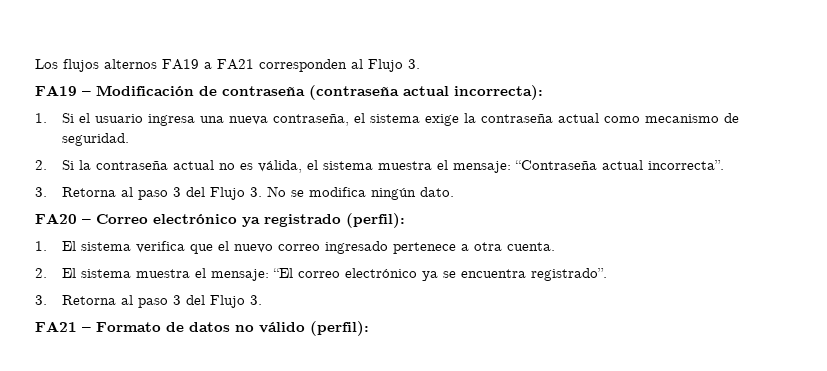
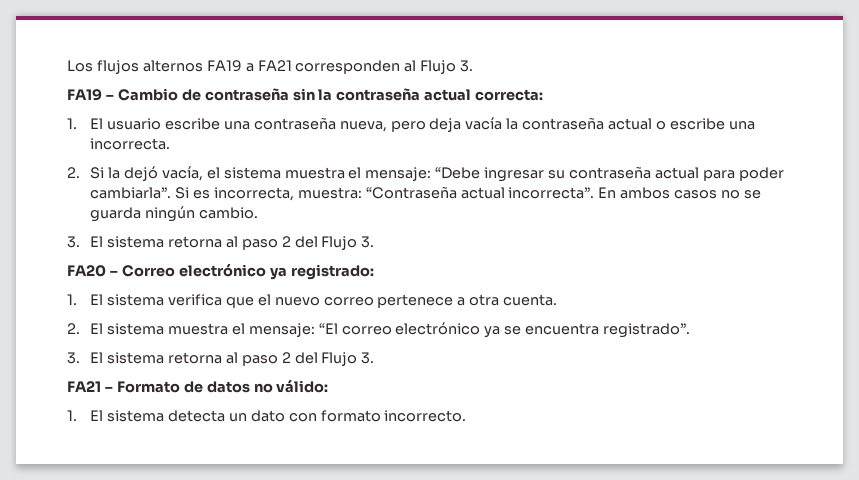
[96,85,194,96] Modificación -> [117,88,178,101] Cambio
[309,85,543,100] [35,113,740,126] [62,133,130,146] [35,160,303,173] (contraseña actual incorrecta): // 1. Si el usuario ingresa una nueva contraseña, el sistema exige la contraseña actual como mecanismo de seguridad. // 2. Si la contraseña actual no es válida, -> [292,88,544,101] [67,117,755,132] [90,138,171,150] [67,166,203,181] sin la contraseña actual correcta: // 1. El usuario escribe una contraseña nueva, pero deja vacía la contraseña actual o escribe una incorrecta. // 2. Si la dejó vacía,
[515,160,725,170] [35,186,455,200] “Contraseña actual incorrecta”. // 3. Retorna al paso 3 del Flujo 3. No se modifica ningún dato. -> [435,166,784,182] [90,186,762,201] [90,206,258,222] [67,236,375,250] “Debe ingresar su contraseña actual para poder cambiarla”. Si es incorrecta, muestra: “Contraseña actual incorrecta”. En ambos casos no se guarda ningún cambio. // 3. El sistema retorna al paso 2 del Flujo 3.
[264,213,405,228] registrado (perfil): -> [290,264,374,280] registrado:
[325,241,389,254] ingresado -> (374, 301) none
[62,295,182,308] Retorna al paso 3 -> [90,352,291,366] El sistema retorna al paso 2
[259,321,369,336] válido (perfil): -> [276,380,329,393] [67,410,467,422] válido: // 1. El sistema detecta un dato con formato incorrecto.

